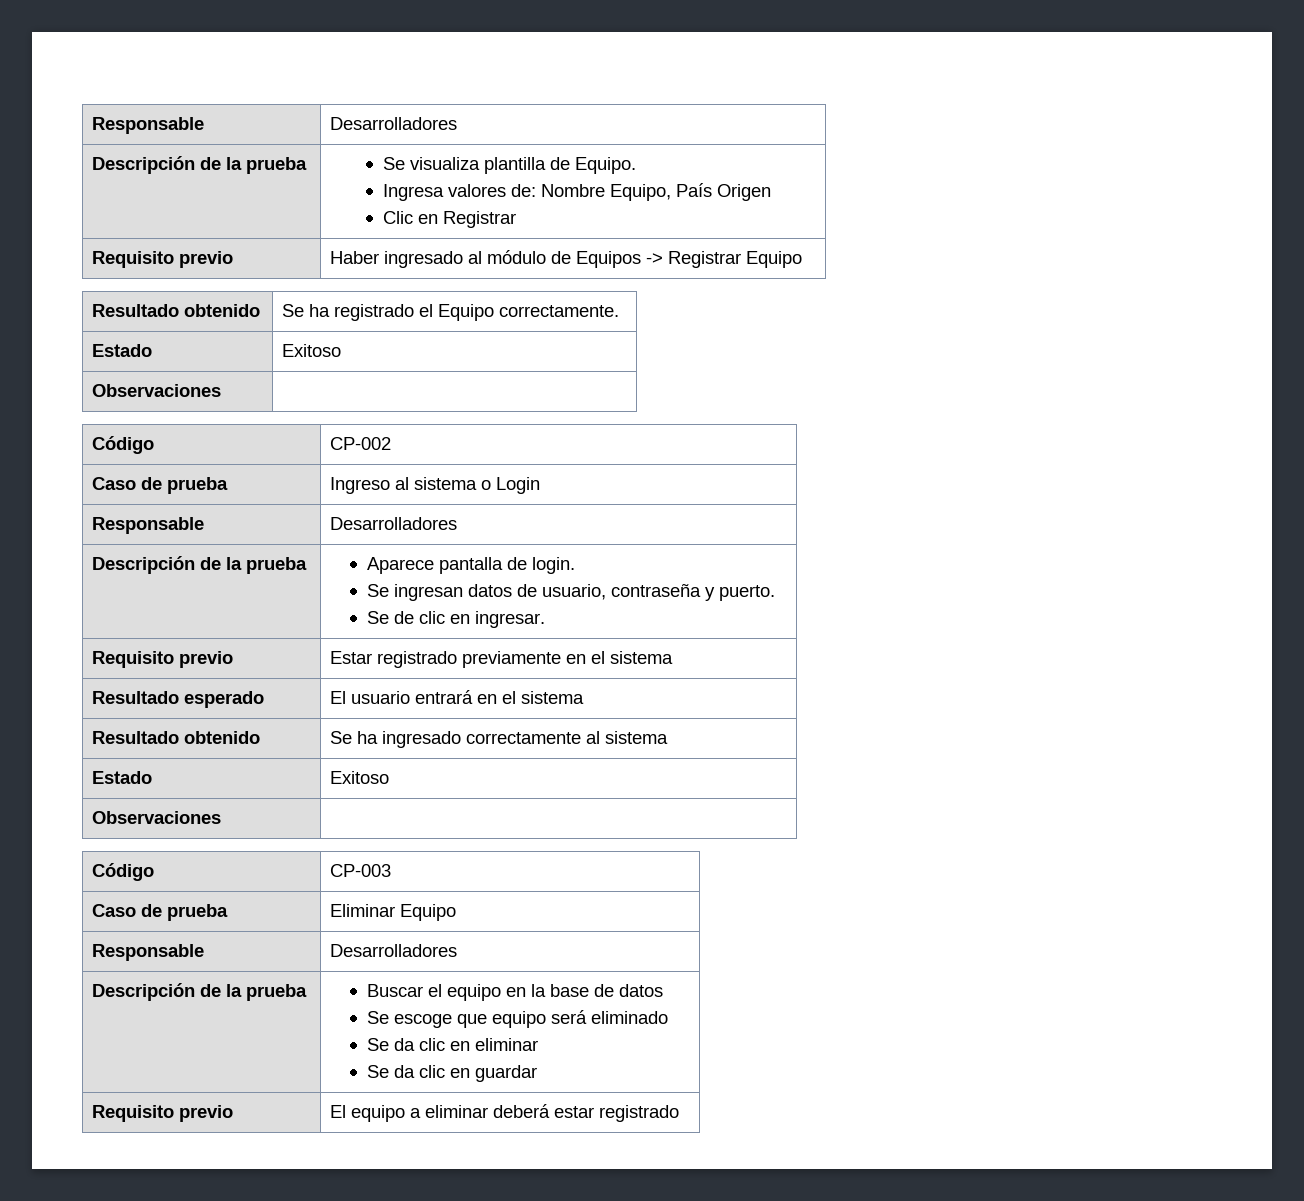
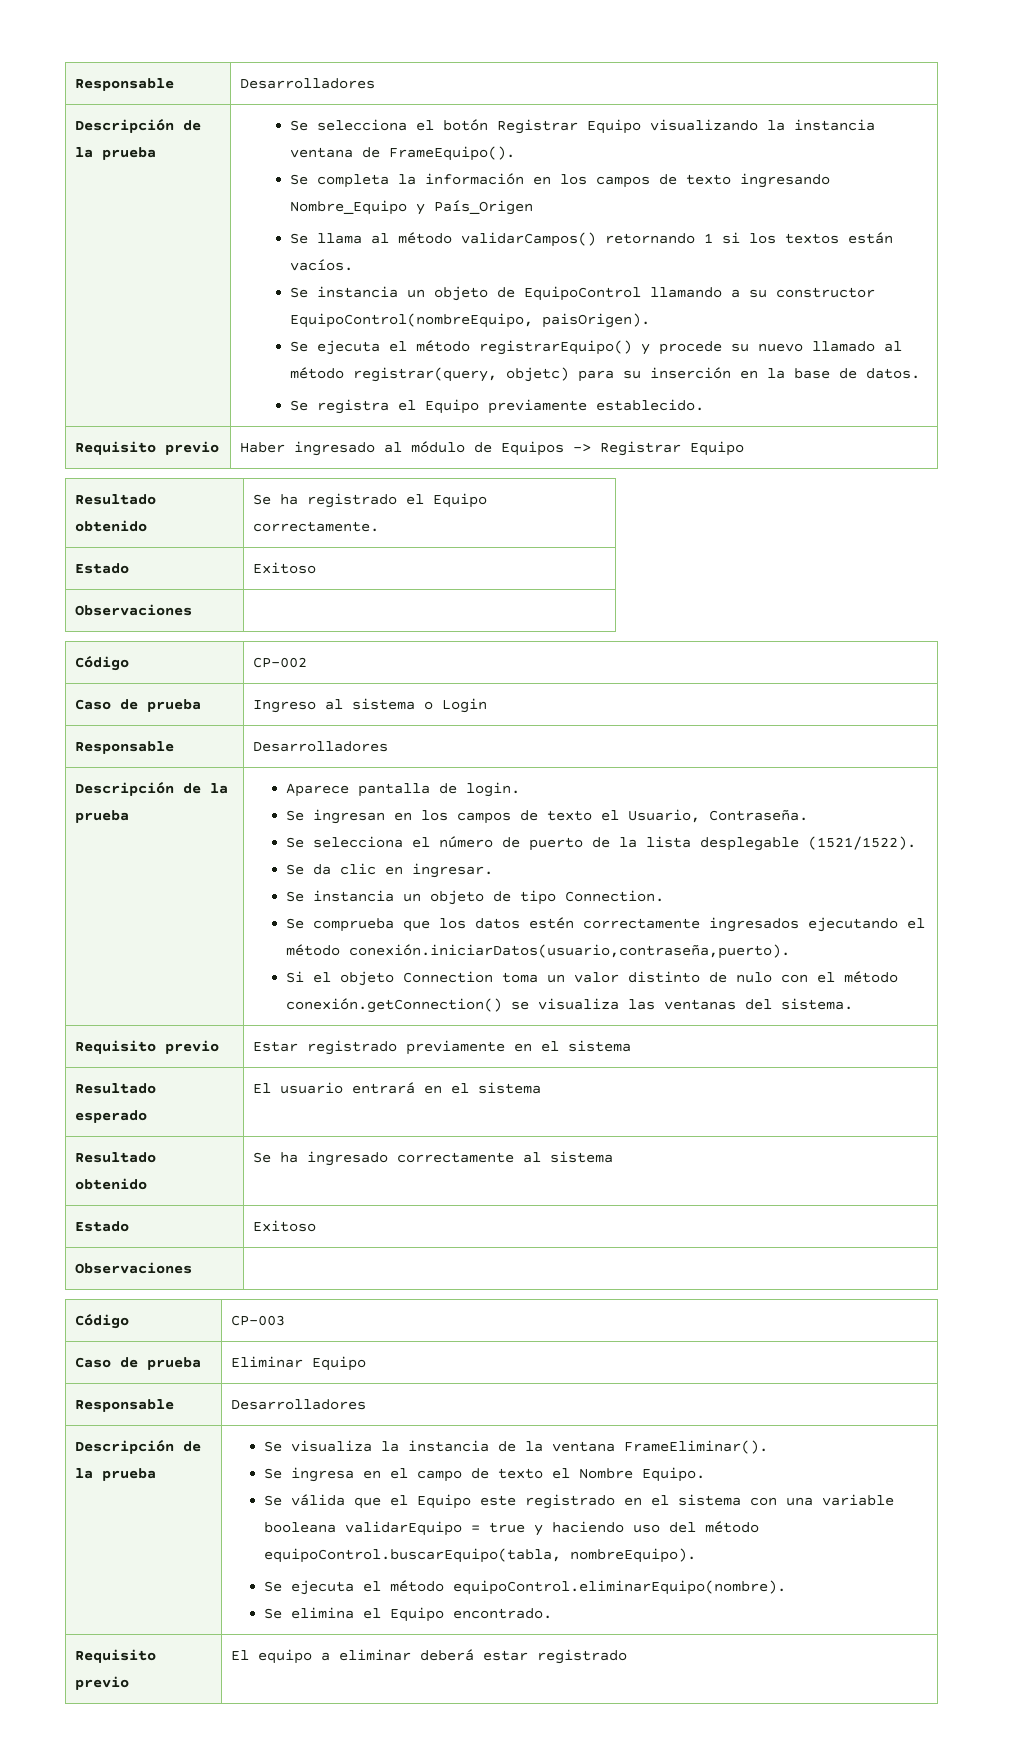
[91,117,204,134] [329,117,457,130] [91,156,307,174] [382,157,636,174] [382,183,771,201] [382,211,516,228] Responsable | Desarrolladores // Descripción de la prueba | Se visualiza plantilla de Equipo. // Ingresa valores de: Nombre Equipo, País Origen // Clic en Registrar -> [74,78,174,91] [239,78,375,89] [74,118,201,133] [74,147,156,160] [289,119,875,134] [289,146,515,161] [289,173,830,188] [289,200,533,215] [289,232,893,247] [289,259,353,271] [289,286,875,301] [289,313,650,328] [289,340,902,355] [289,367,920,382] [289,399,704,414] Responsable | Desarrolladores // Descripción de la prueba | Se selecciona el botón Registrar Equipo visualizando la instancia ventana de FrameEquipo(). // Se completa la información en los campos de texto ingresando Nombre_Equipo y País_Origen // Se llama al método validarCampos() retornando 1 si los textos están vacíos. // Se instancia un objeto de EquipoControl llamando a su constructor EquipoControl(nombreEquipo, paisOrigen). // Se ejecuta el método registrarEquipo() y procede su nuevo llamado al método registrar(query, objetc) para su inserción en la base de datos. // Se registra el Equipo previamente establecido.
[467,583,775,601] [366,611,545,628] datos de usuario, contraseña y puerto. // Se de clic en ingresar. -> [394,809,809,824] [286,836,917,851] [286,863,494,878] [286,890,665,905] [286,917,926,932] [286,944,791,959] [286,971,899,986] [286,998,854,1013] en los campos de texto el Usuario, Contraseña. // Se selecciona el número de puerto de la lista desplegable (1521/1522). // Se da clic en ingresar. // Se instancia un objeto de tipo Connection. // Se comprueba que los datos estén correctamente ingresados ejecutando el método conexión.iniciarDatos(usuario,contraseña,puerto). // Si el objeto Connection toma un valor distinto de nulo con el método conexión.getConnection() se visualiza las ventanas del sistema.
[366,984,663,1001] [366,1010,668,1028] [366,1038,538,1051] [366,1065,537,1082] Buscar el equipo en la base de datos // Se escoge que equipo será eliminado // Se da clic en eliminar // Se da clic en guardar -> [264,1440,769,1454] [264,1467,706,1482] [264,1494,895,1509] [264,1521,760,1536] [264,1548,697,1563] [264,1580,787,1595] [264,1607,553,1622] Se visualiza la instancia de la ventana FrameEliminar(). // Se ingresa en el campo de texto el Nombre Equipo. // Se válida que el Equipo este registrado en el sistema con una variable booleana validarEquipo = true y haciendo uso del método equipoControl.buscarEquipo(tabla, nombreEquipo). // Se ejecuta el método equipoControl.eliminarEquipo(nombre). // Se elimina el Equipo encontrado.

